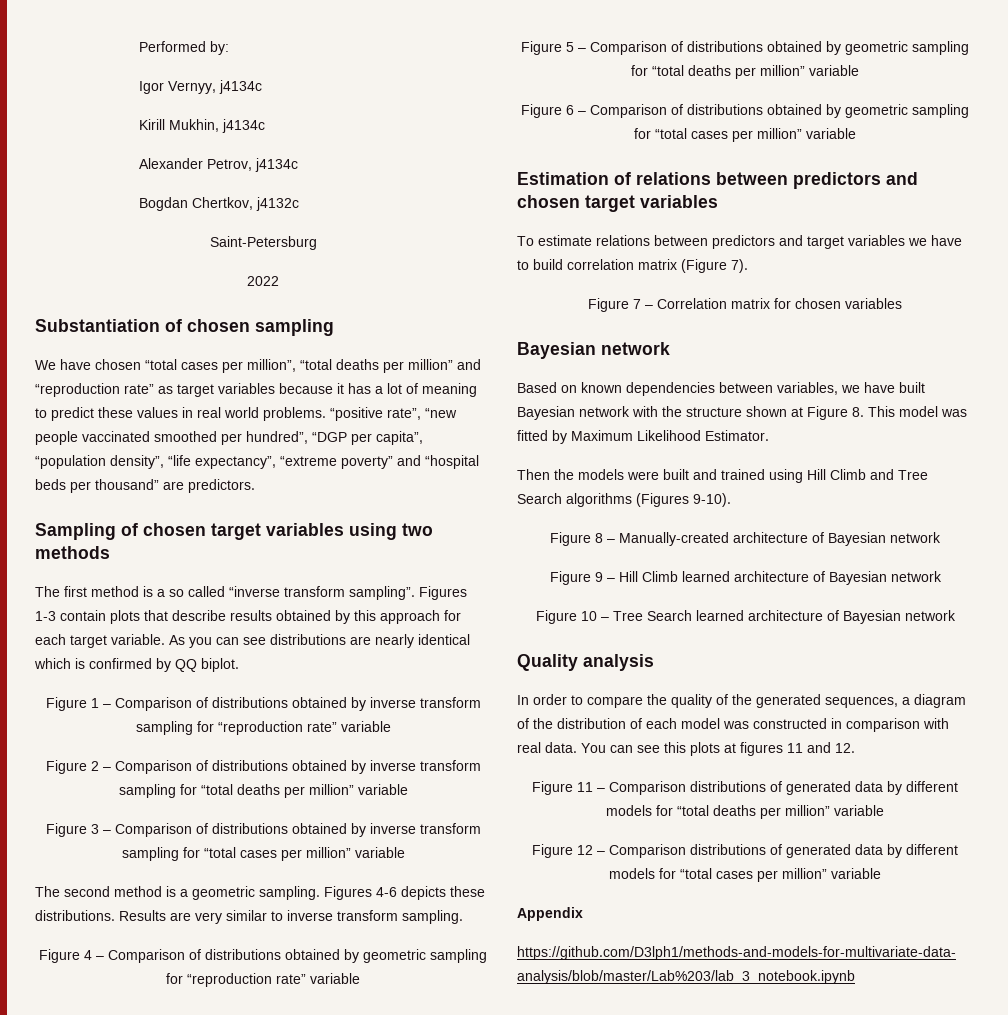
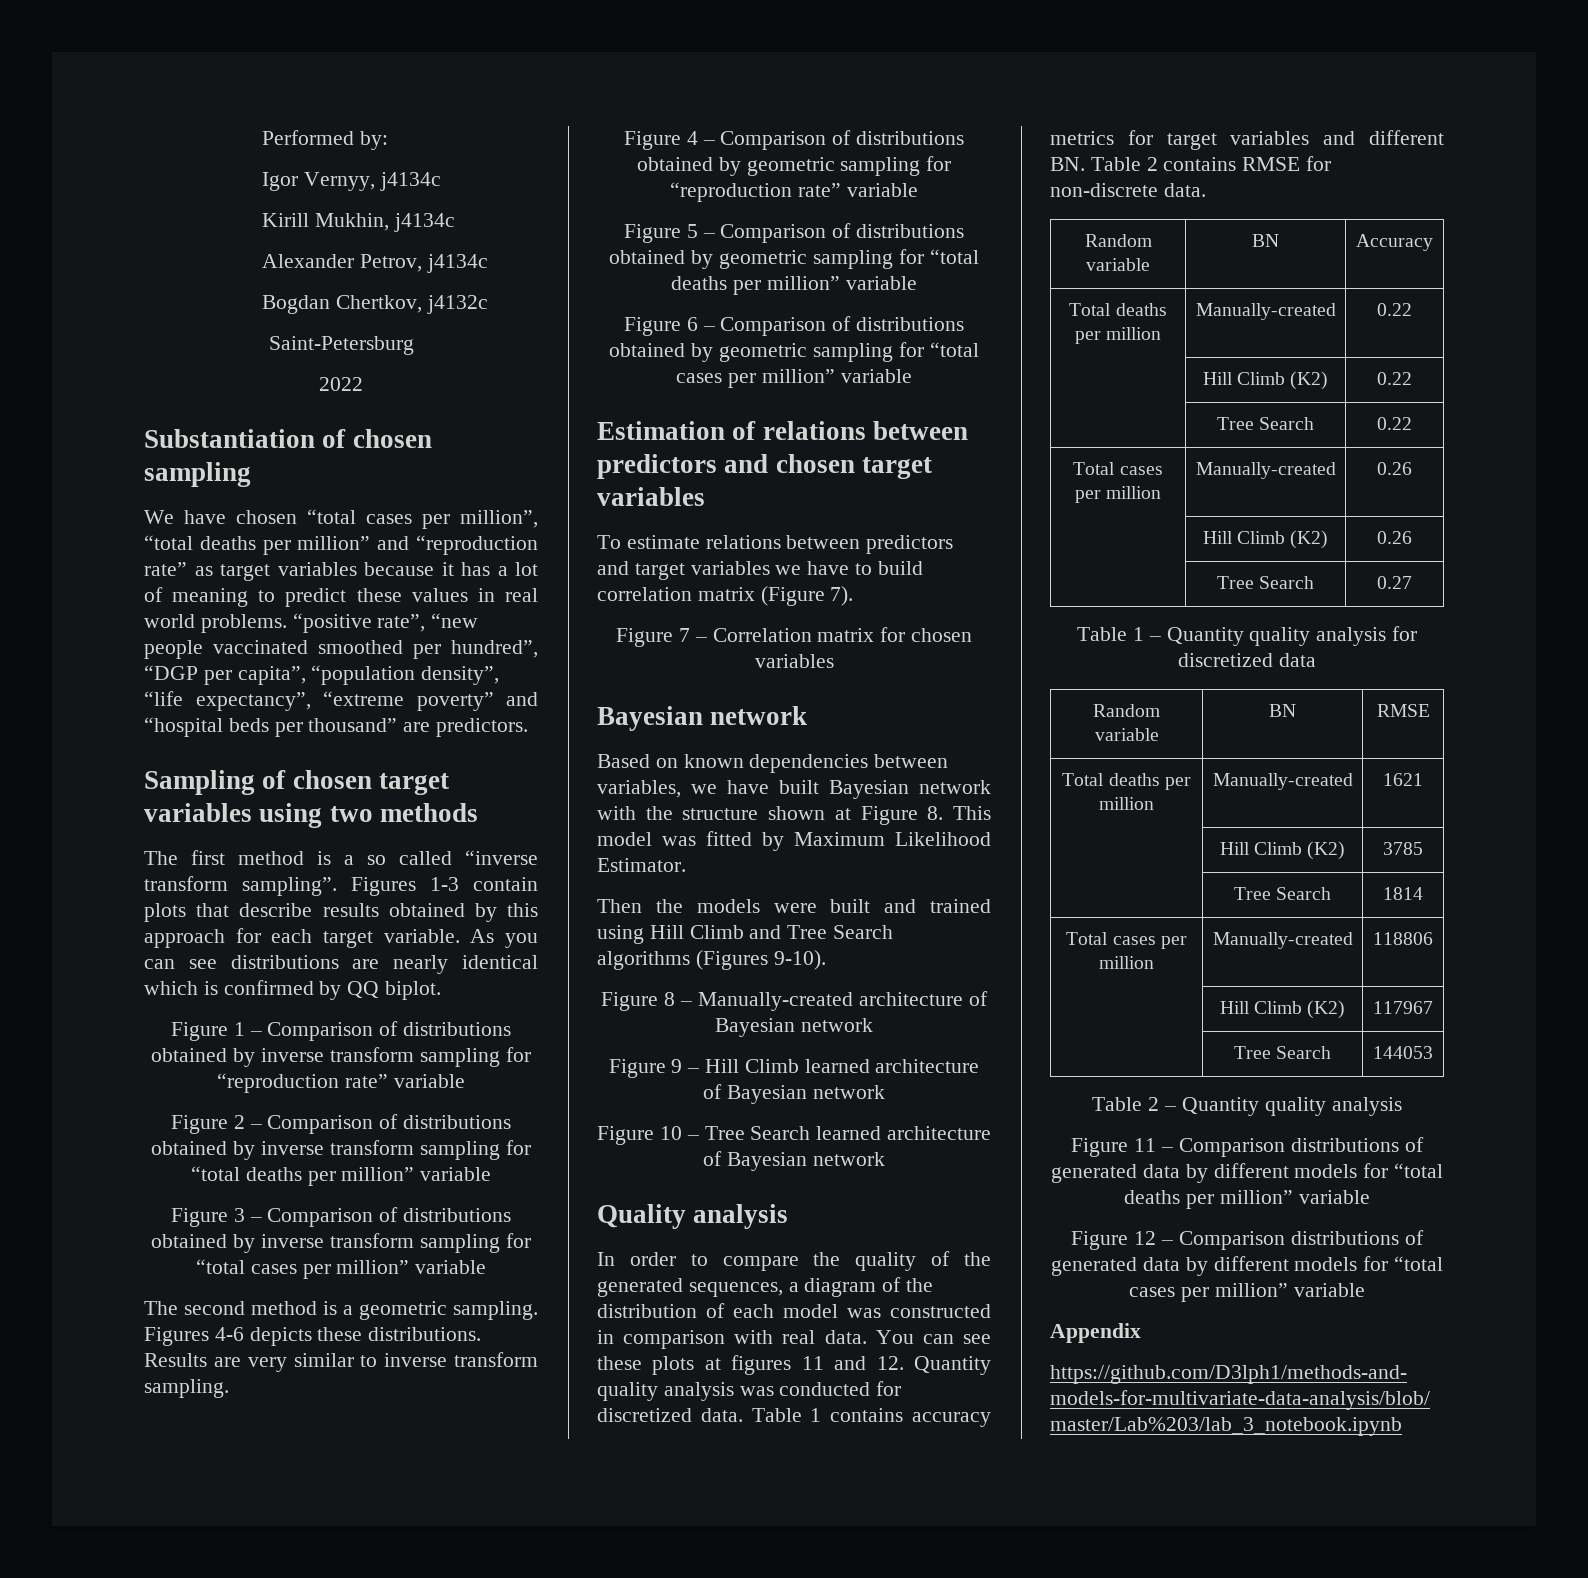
[664,742,686,753] this -> [597,1356,642,1370] these
(855, 748) none -> [914,1356,991,1375] [597,1381,902,1401] [597,1408,991,1427] [1050,130,1444,150] [1050,156,1332,171] [1050,183,1206,197] [1084,234,1152,247] [1086,258,1150,271] [1252,234,1279,247] [1356,234,1433,251] [1069,303,1167,316] [1074,327,1162,344] [1195,303,1336,320] [1377,303,1412,316] [1202,371,1329,390] [1377,372,1412,385] [1216,417,1315,430] [1377,417,1412,430] [1073,462,1163,475] [1074,486,1162,503] [1195,462,1336,479] [1377,462,1412,475] [1202,530,1329,549] [1377,531,1412,544] [1216,576,1315,589] [1377,576,1412,589] [1077,626,1417,646] [1178,653,1316,667] [1093,704,1160,717] [1094,728,1159,741] [1269,704,1296,717] [1376,704,1430,717] [1062,773,1191,790] [1099,797,1154,810] [1212,773,1353,790] [1383,773,1423,786] [1219,841,1346,860] [1383,842,1423,855] [1233,887,1332,900] [1383,887,1423,900] [1066,932,1187,949] [1099,956,1154,969] [1212,932,1353,949] [1373,932,1433,945] [1219,1000,1346,1019] [1373,1001,1433,1014] [1233,1046,1332,1059] [1373,1046,1433,1059] [1092,1097,1402,1116] Quantity quality analysis was conducted for discretized data. Table 1 contains accuracy metrics for target variables and different BN. Table 2 contains RMSE for non-discrete data. // Random variable | BN | Accuracy // Total deaths per million | Manually-created | 0.22 // | Hill Climb (K2) | 0.22 // | Tree Search | 0.22 // Total cases per million | Manually-created | 0.26 // | Hill Climb (K2) | 0.26 // | Tree Search | 0.27 // Table 1 – Quantity quality analysis for discretized data // Random variable | BN | RMSE // Total deaths per million | Manually-created | 1621 // | Hill Climb (K2) | 3785 // | Tree Search | 1814 // Total cases per million | Manually-created | 118806 // | Hill Climb (K2) | 117967 // | Tree Search | 144053 // Table 2 – Quantity quality analysis

